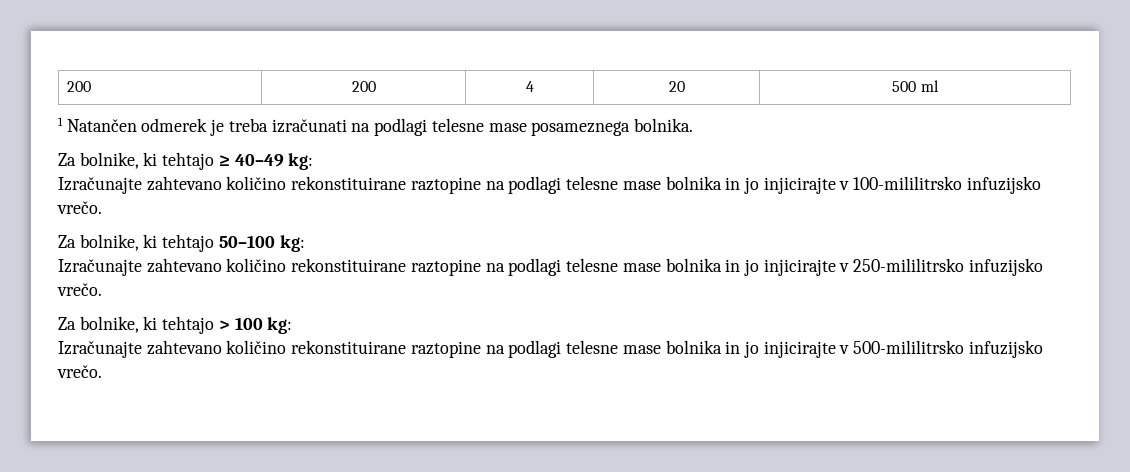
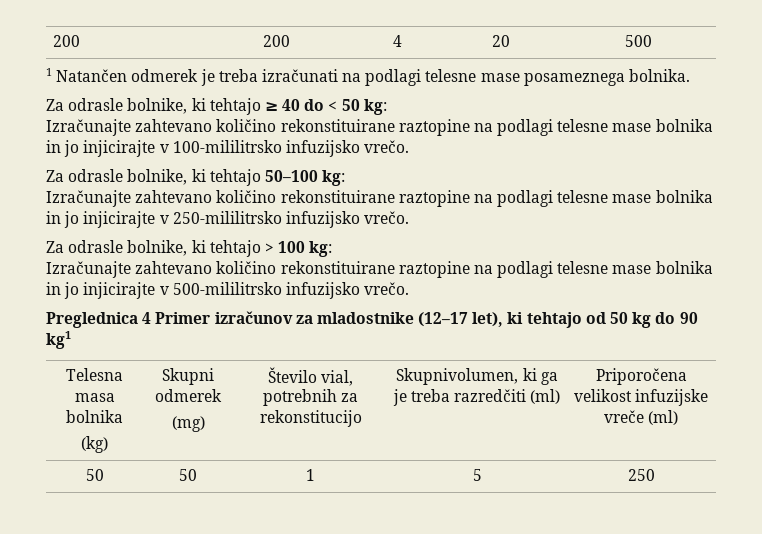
[920,80,939,92] ml -> (652, 41) none
(76, 159) none -> [68,98,124,111] odrasle
[234,154,284,167] 40–49 -> [282,99,360,111] 40 do < 50
(76, 241) none -> [68,169,124,182] odrasle
(76, 323) none -> [68,240,124,253] odrasle
(102, 371) none -> [46,311,698,328] [46,331,71,349] [66,368,123,381] [74,393,115,402] [66,410,123,423] [81,436,108,453] [162,368,214,385] [155,389,222,402] [171,416,205,432] [267,367,354,386] [262,389,359,406] [259,410,362,427] [396,368,558,385] [392,389,561,406] [595,368,687,385] [573,389,709,406] [603,410,679,425] [85,469,104,481] [179,469,197,481] [306,469,315,481] [472,469,482,481] [627,469,655,481] // Preglednica 4 Primer izračunov za mladostnike (12–17 let), ki tehtajo od 50 kg do 90 kg1 // Telesna masa bolnika // (kg) | Skupni odmerek // (mg) | Število vial, potrebnih za rekonstitucijo | Skupnivolumen, ki ga je treba razredčiti (ml) | Priporočena velikost infuzijske vreče (ml) // 50 | 50 | 1 | 5 | 250

